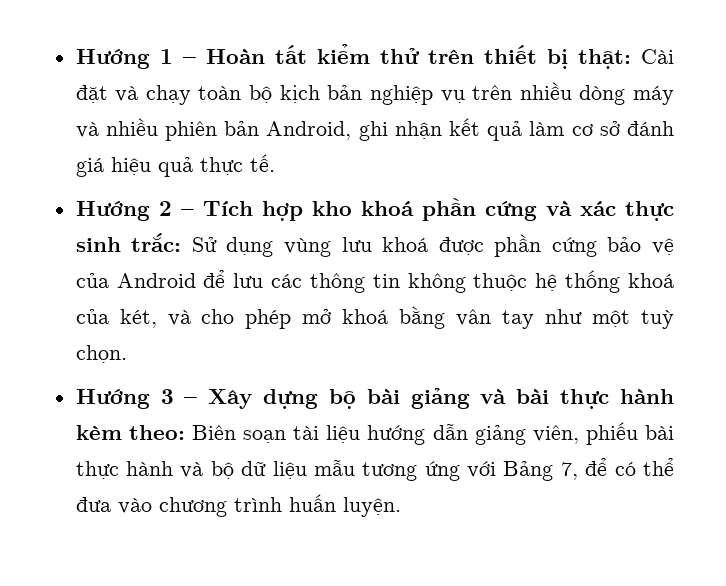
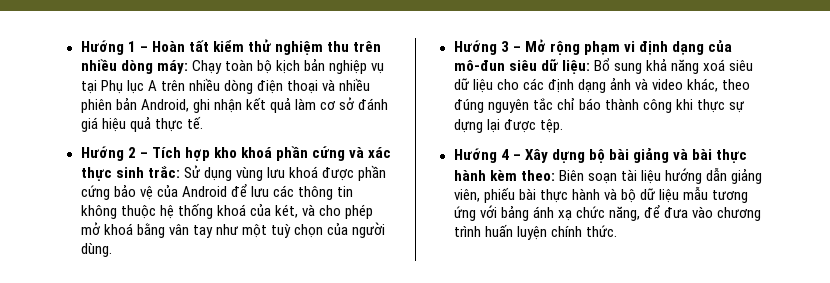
[427,45,674,69] [75,85,191,105] trên thiết bị thật: Cài đặt và chạy -> [274,41,381,55] [80,59,222,74] nghiệm thu trên nhiều dòng máy: Chạy
[472,82,674,105] trên nhiều dòng máy -> [80,78,318,94] tại Phụ lục A trên nhiều dòng điện thoại
[75,345,127,363] chọn. -> [293,222,386,238] [80,243,112,257] chọn của người dùng.
(198, 400) none -> [524,39,732,55] [453,58,753,74] [453,78,750,93] [453,98,745,113] [453,119,563,133] [453,148,521,163] Mở rộng phạm vi định dạng của mô-đun siêu dữ liệu: Bổ sung khả năng xoá siêu dữ liệu cho các định dạng ảnh và video khác, theo đúng nguyên tắc chỉ báo thành công khi thực sự dựng lại được tệp. // Hướng 4 –
[503,458,675,481] Bảng 7, để có thể -> [500,205,660,221] bảng ánh xạ chức năng, để
[342,497,401,517] luyện. -> [516,225,617,240] luyện chính thức.

